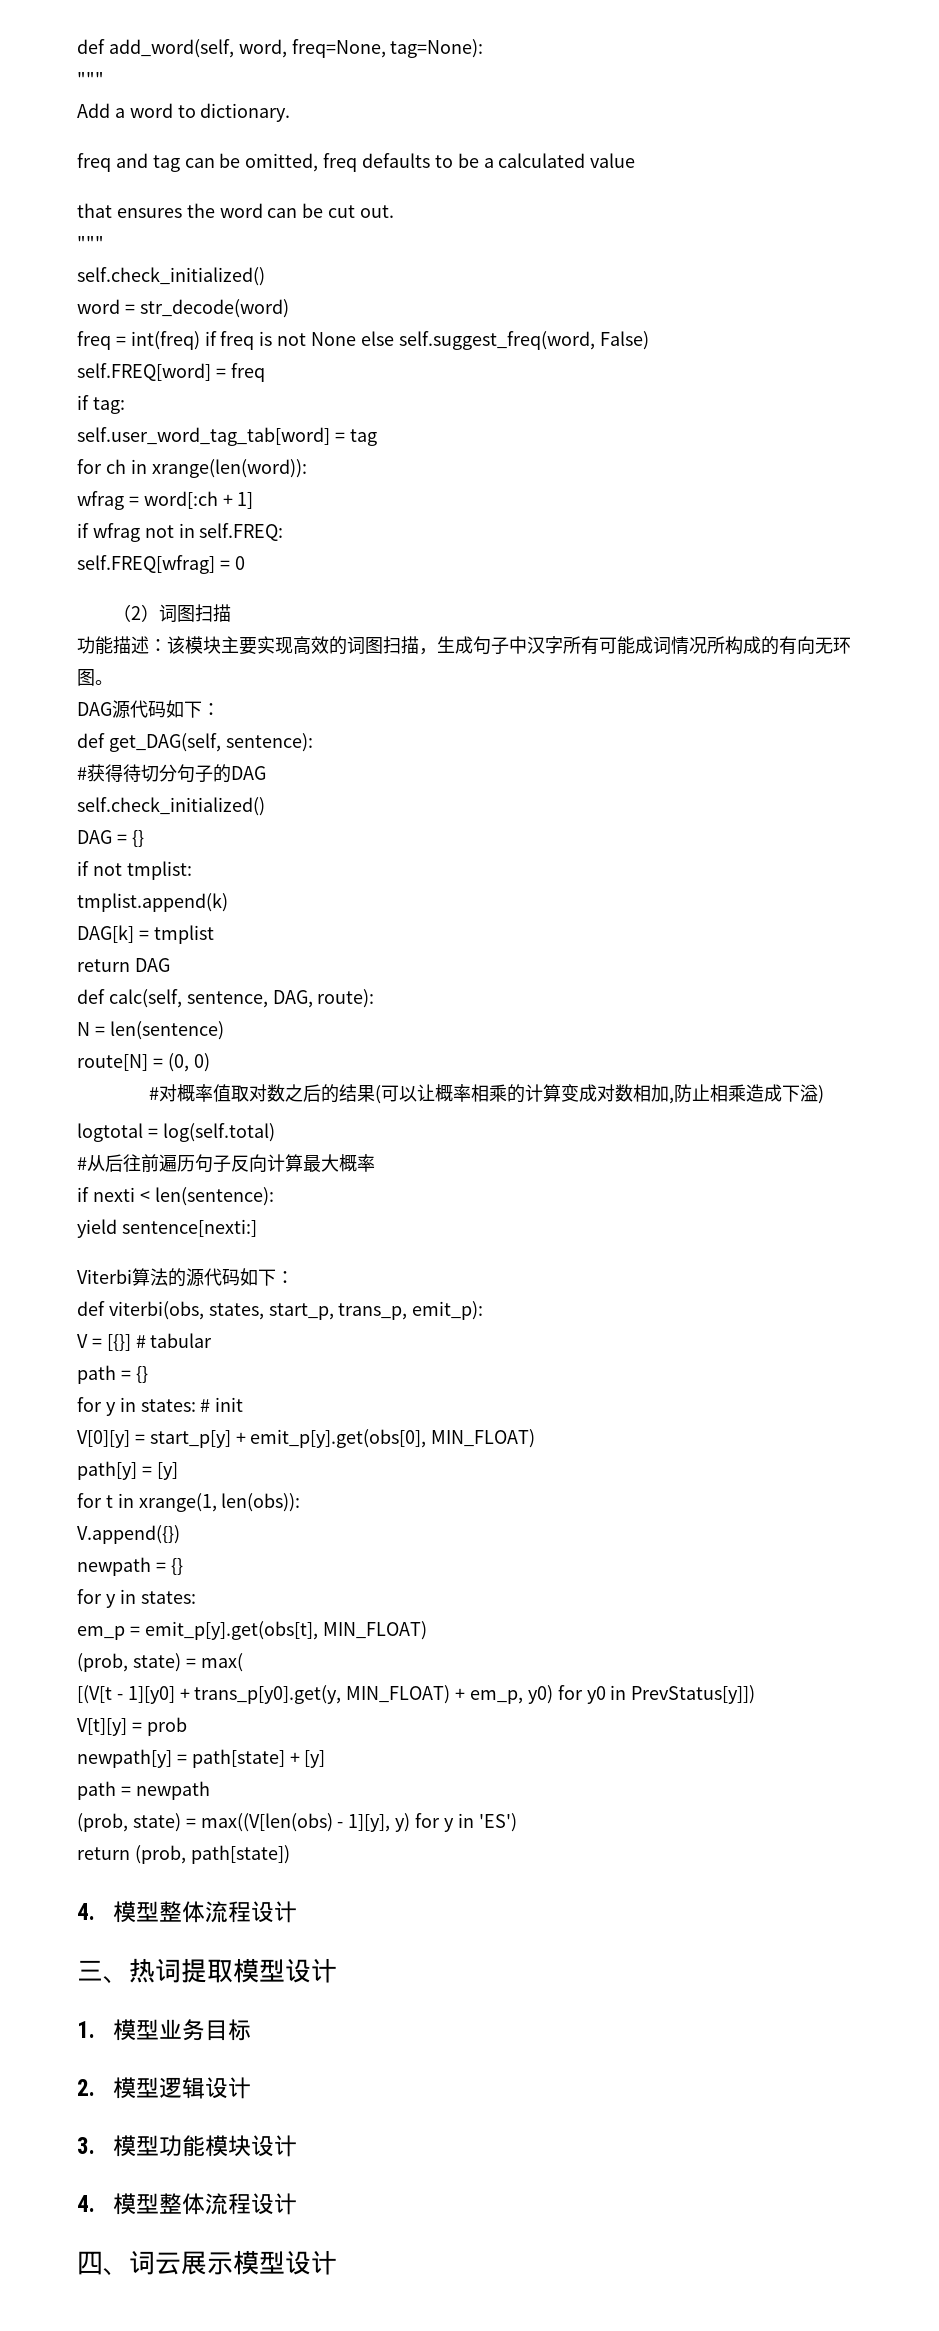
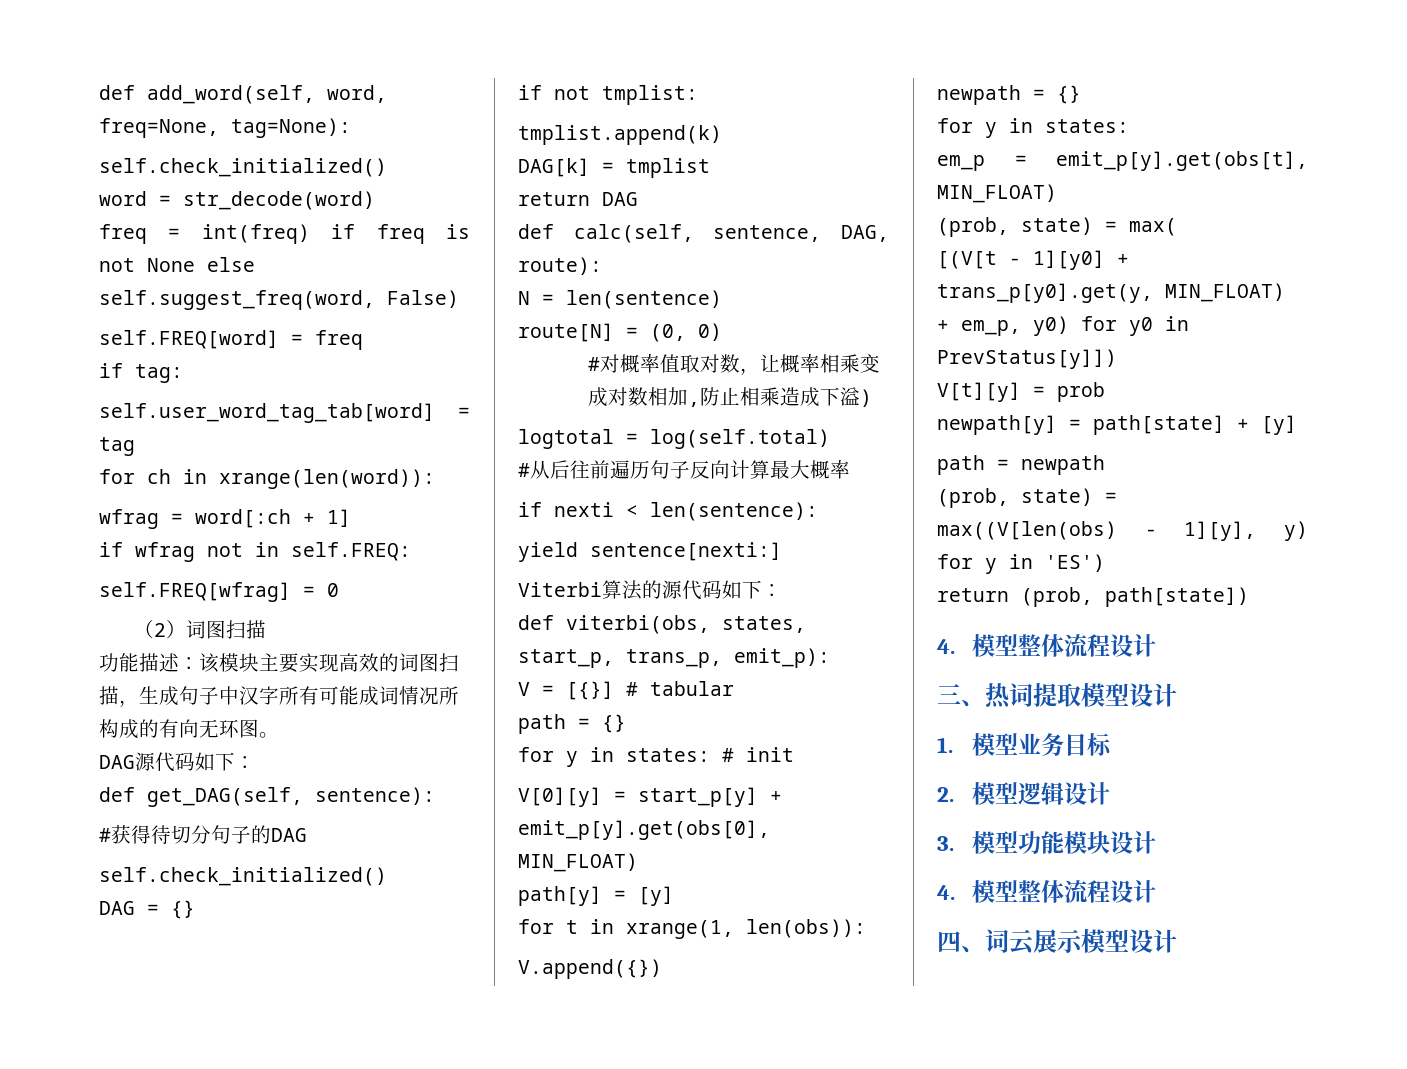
[77,72,104,86] [77,103,291,122] [77,153,636,172] [77,203,395,218] [77,236,104,250] // """ // Add a word to dictionary. // freq and tag can be omitted, freq defaults to be a calculated value // that ensures the word can be cut out. // """ -> (351, 128) none
[284,1084,417,1104] 之后的结果(可以 -> [740,368,761,375] ，
[506,1084,561,1103] 的计算 -> (861, 363) none

